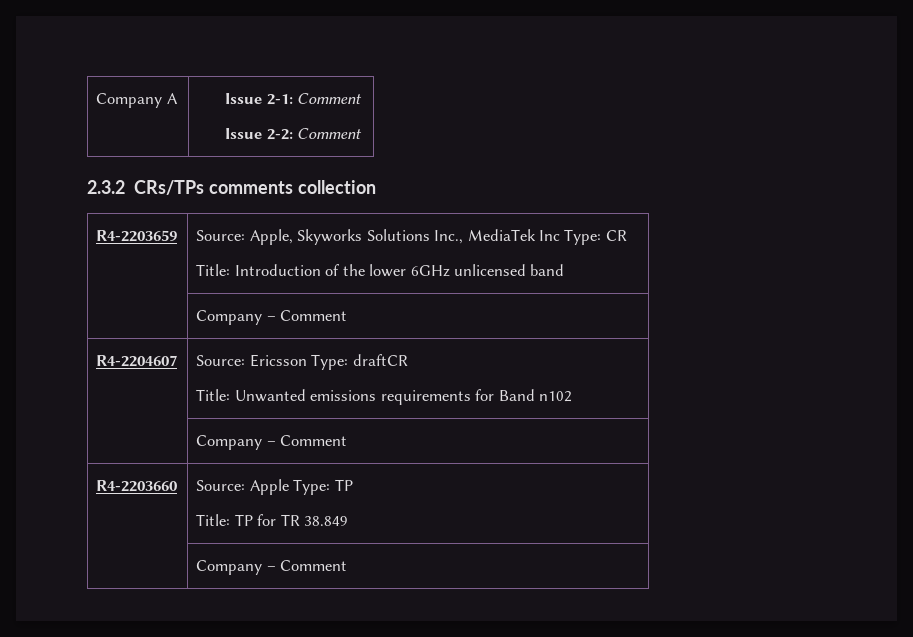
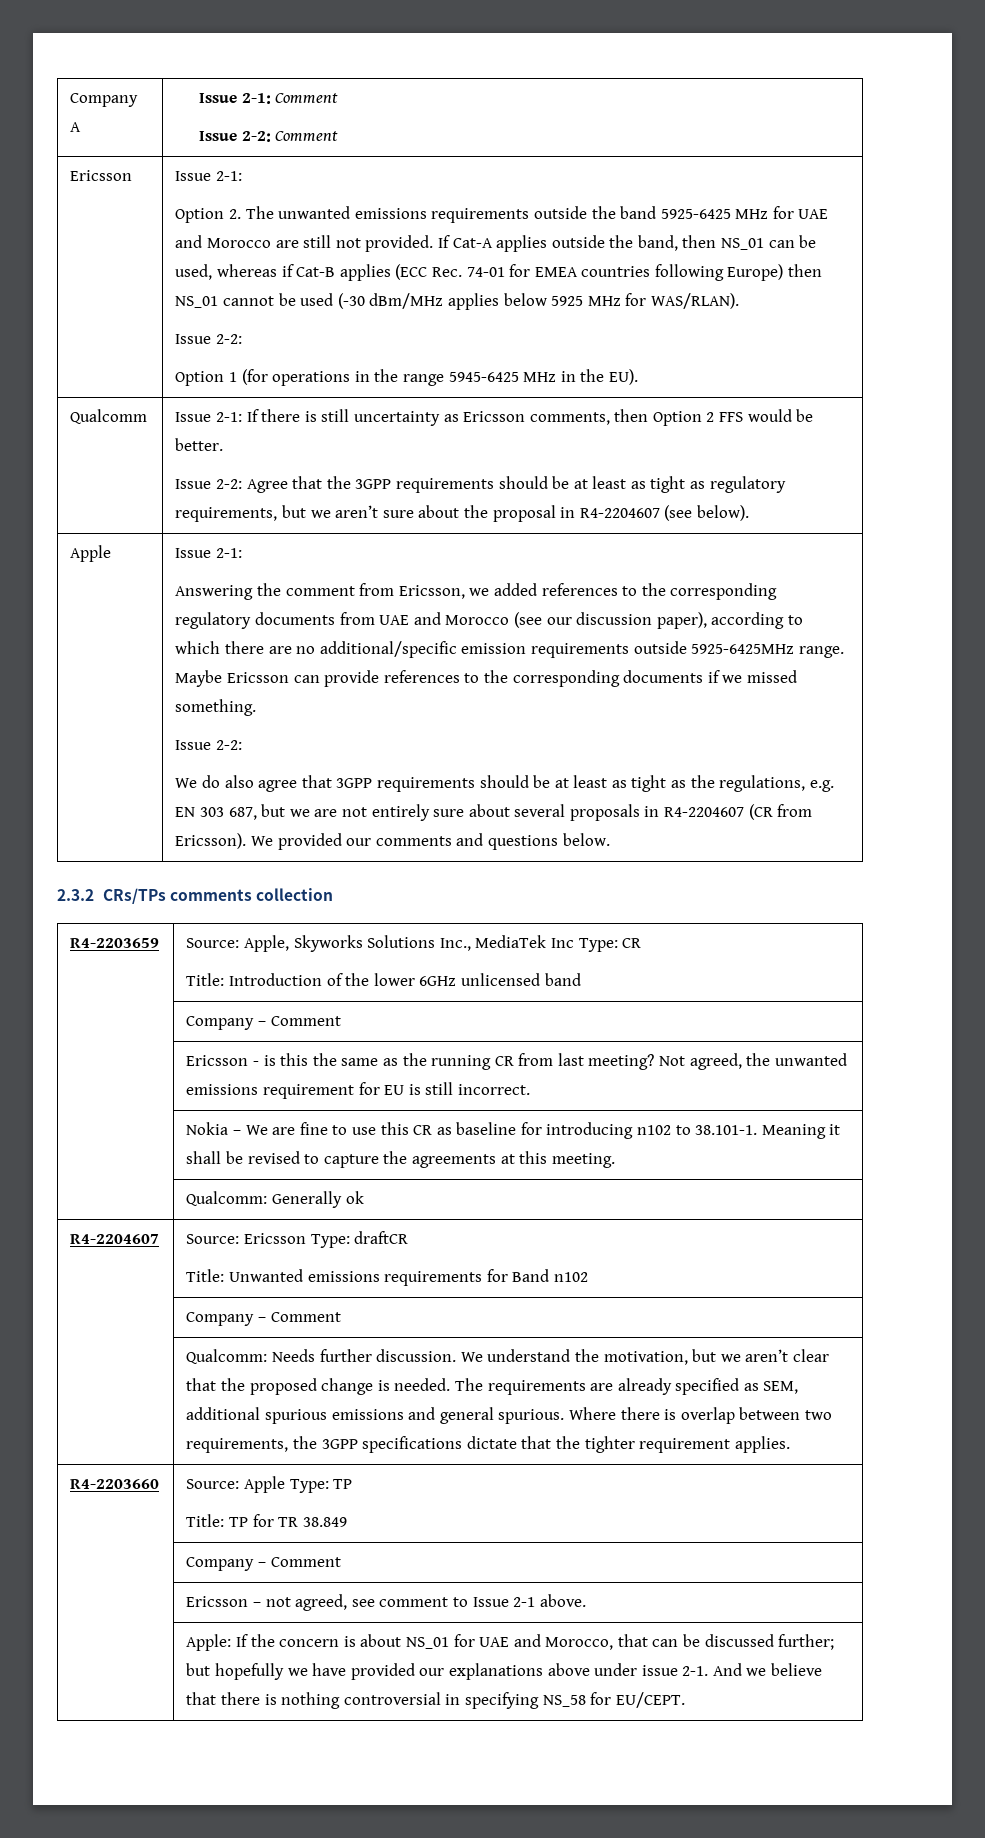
(363, 133) none -> [70,170,133,181] [175,171,242,181] [175,206,829,223] [175,235,817,252] [175,264,823,281] [175,293,739,310] [175,334,242,344] [175,369,638,386] [70,409,148,424] [175,409,814,426] [175,438,224,451] [175,476,786,493] [175,505,749,522] [70,545,112,562] [175,548,242,558] [175,583,778,600] [175,612,803,629] [175,641,844,658] [175,670,797,687] [175,699,257,716] [175,740,242,750] [175,775,834,792] [175,804,813,821] [175,833,610,850] // Ericsson | Issue 2-1: // Option 2. The unwanted emissions requirements outside the band 5925-6425 MHz for UAE and Morocco are still not provided. If Cat-A applies outside the band, then NS_01 can be used, whereas if Cat-B applies (ECC Rec. 74-01 for EMEA countries following Europe) then NS_01 cannot be used (-30 dBm/MHz applies below 5925 MHz for WAS/RLAN). // Issue 2-2: // Option 1 (for operations in the range 5945-6425 MHz in the EU). // Qualcomm | Issue 2-1: If there is still uncertainty as Ericsson comments, then Option 2 FFS would be better. // Issue 2-2: Agree that the 3GPP requirements should be at least as tight as regulatory requirements, but we aren’t sure about the proposal in R4-2204607 (see below). // Apple | Issue 2-1: // Answering the comment from Ericsson, we added references to the corresponding regulatory documents from UAE and Morocco (see our discussion paper), according to which there are no additional/specific emission requirements outside 5925-6425MHz range. Maybe Ericsson can provide references to the corresponding documents if we missed something. // Issue 2-2: // We do also agree that 3GPP requirements should be at least as tight as the regulations, e.g. EN 303 687, but we are not entirely sure about several proposals in R4-2204607 (CR from Ericsson). We provided our comments and questions below.
(348, 315) none -> [186,1053,847,1070] [186,1082,530,1099] [186,1122,841,1139] [186,1151,615,1168] [186,1191,364,1208] // | Ericsson - is this the same as the running CR from last meeting? Not agreed, the unwanted emissions requirement for EU is still incorrect. // | Nokia – We are fine to use this CR as baseline for introducing n102 to 38.101-1. Meaning it shall be revised to capture the agreements at this meeting. // | Qualcomm: Generally ok
(348, 440) none -> [186,1349,829,1365] [186,1378,799,1395] [186,1407,832,1424] [186,1436,790,1453] // | Qualcomm: Needs further discussion. We understand the motivation, but we aren’t clear that the proposed change is needed. The requirements are already specified as SEM, additional spurious emissions and general spurious. Where there is overlap between two requirements, the 3GPP specifications dictate that the tighter requirement applies.
(348, 565) none -> [186,1594,586,1611] [186,1634,835,1651] [186,1663,823,1680] [186,1692,685,1709] // | Ericsson – not agreed, see comment to Issue 2-1 above. // | Apple: If the concern is about NS_01 for UAE and Morocco, that can be discussed further; but hopefully we have provided our explanations above under issue 2-1. And we believe that there is nothing controversial in specifying NS_58 for EU/CEPT.

